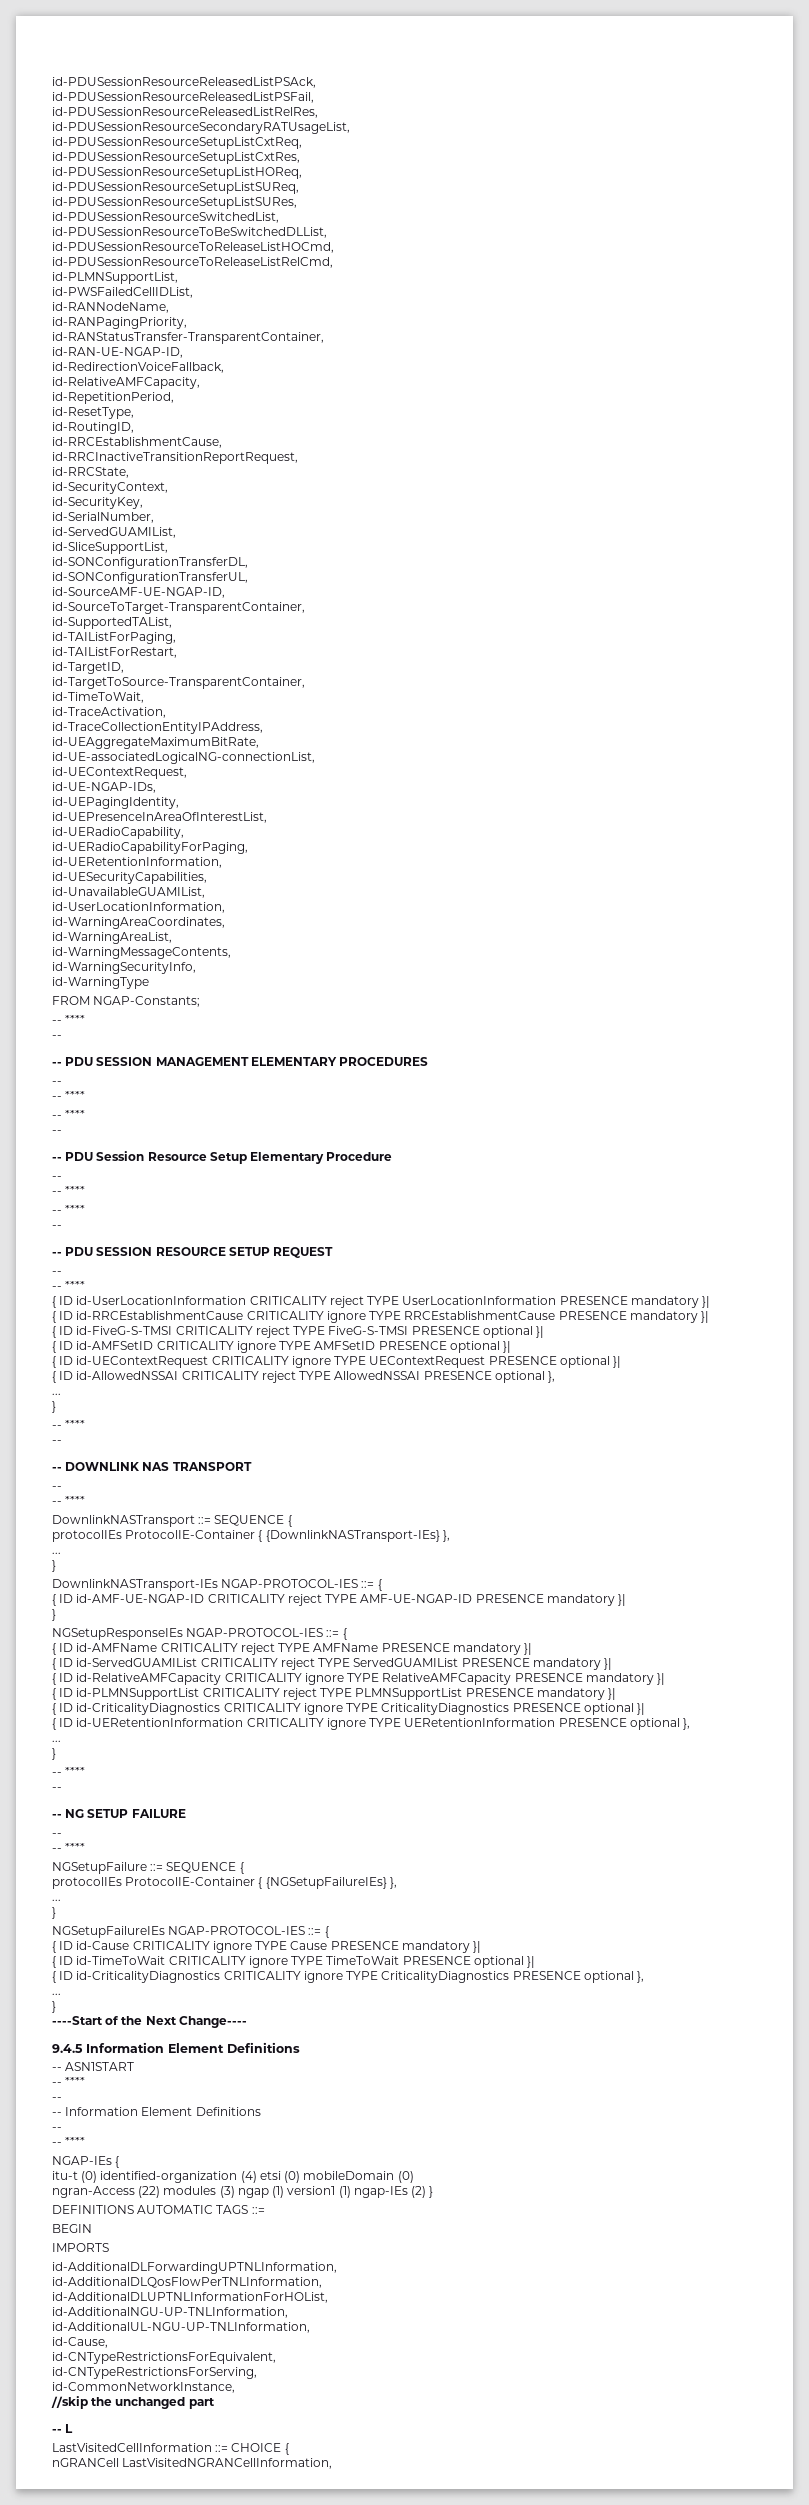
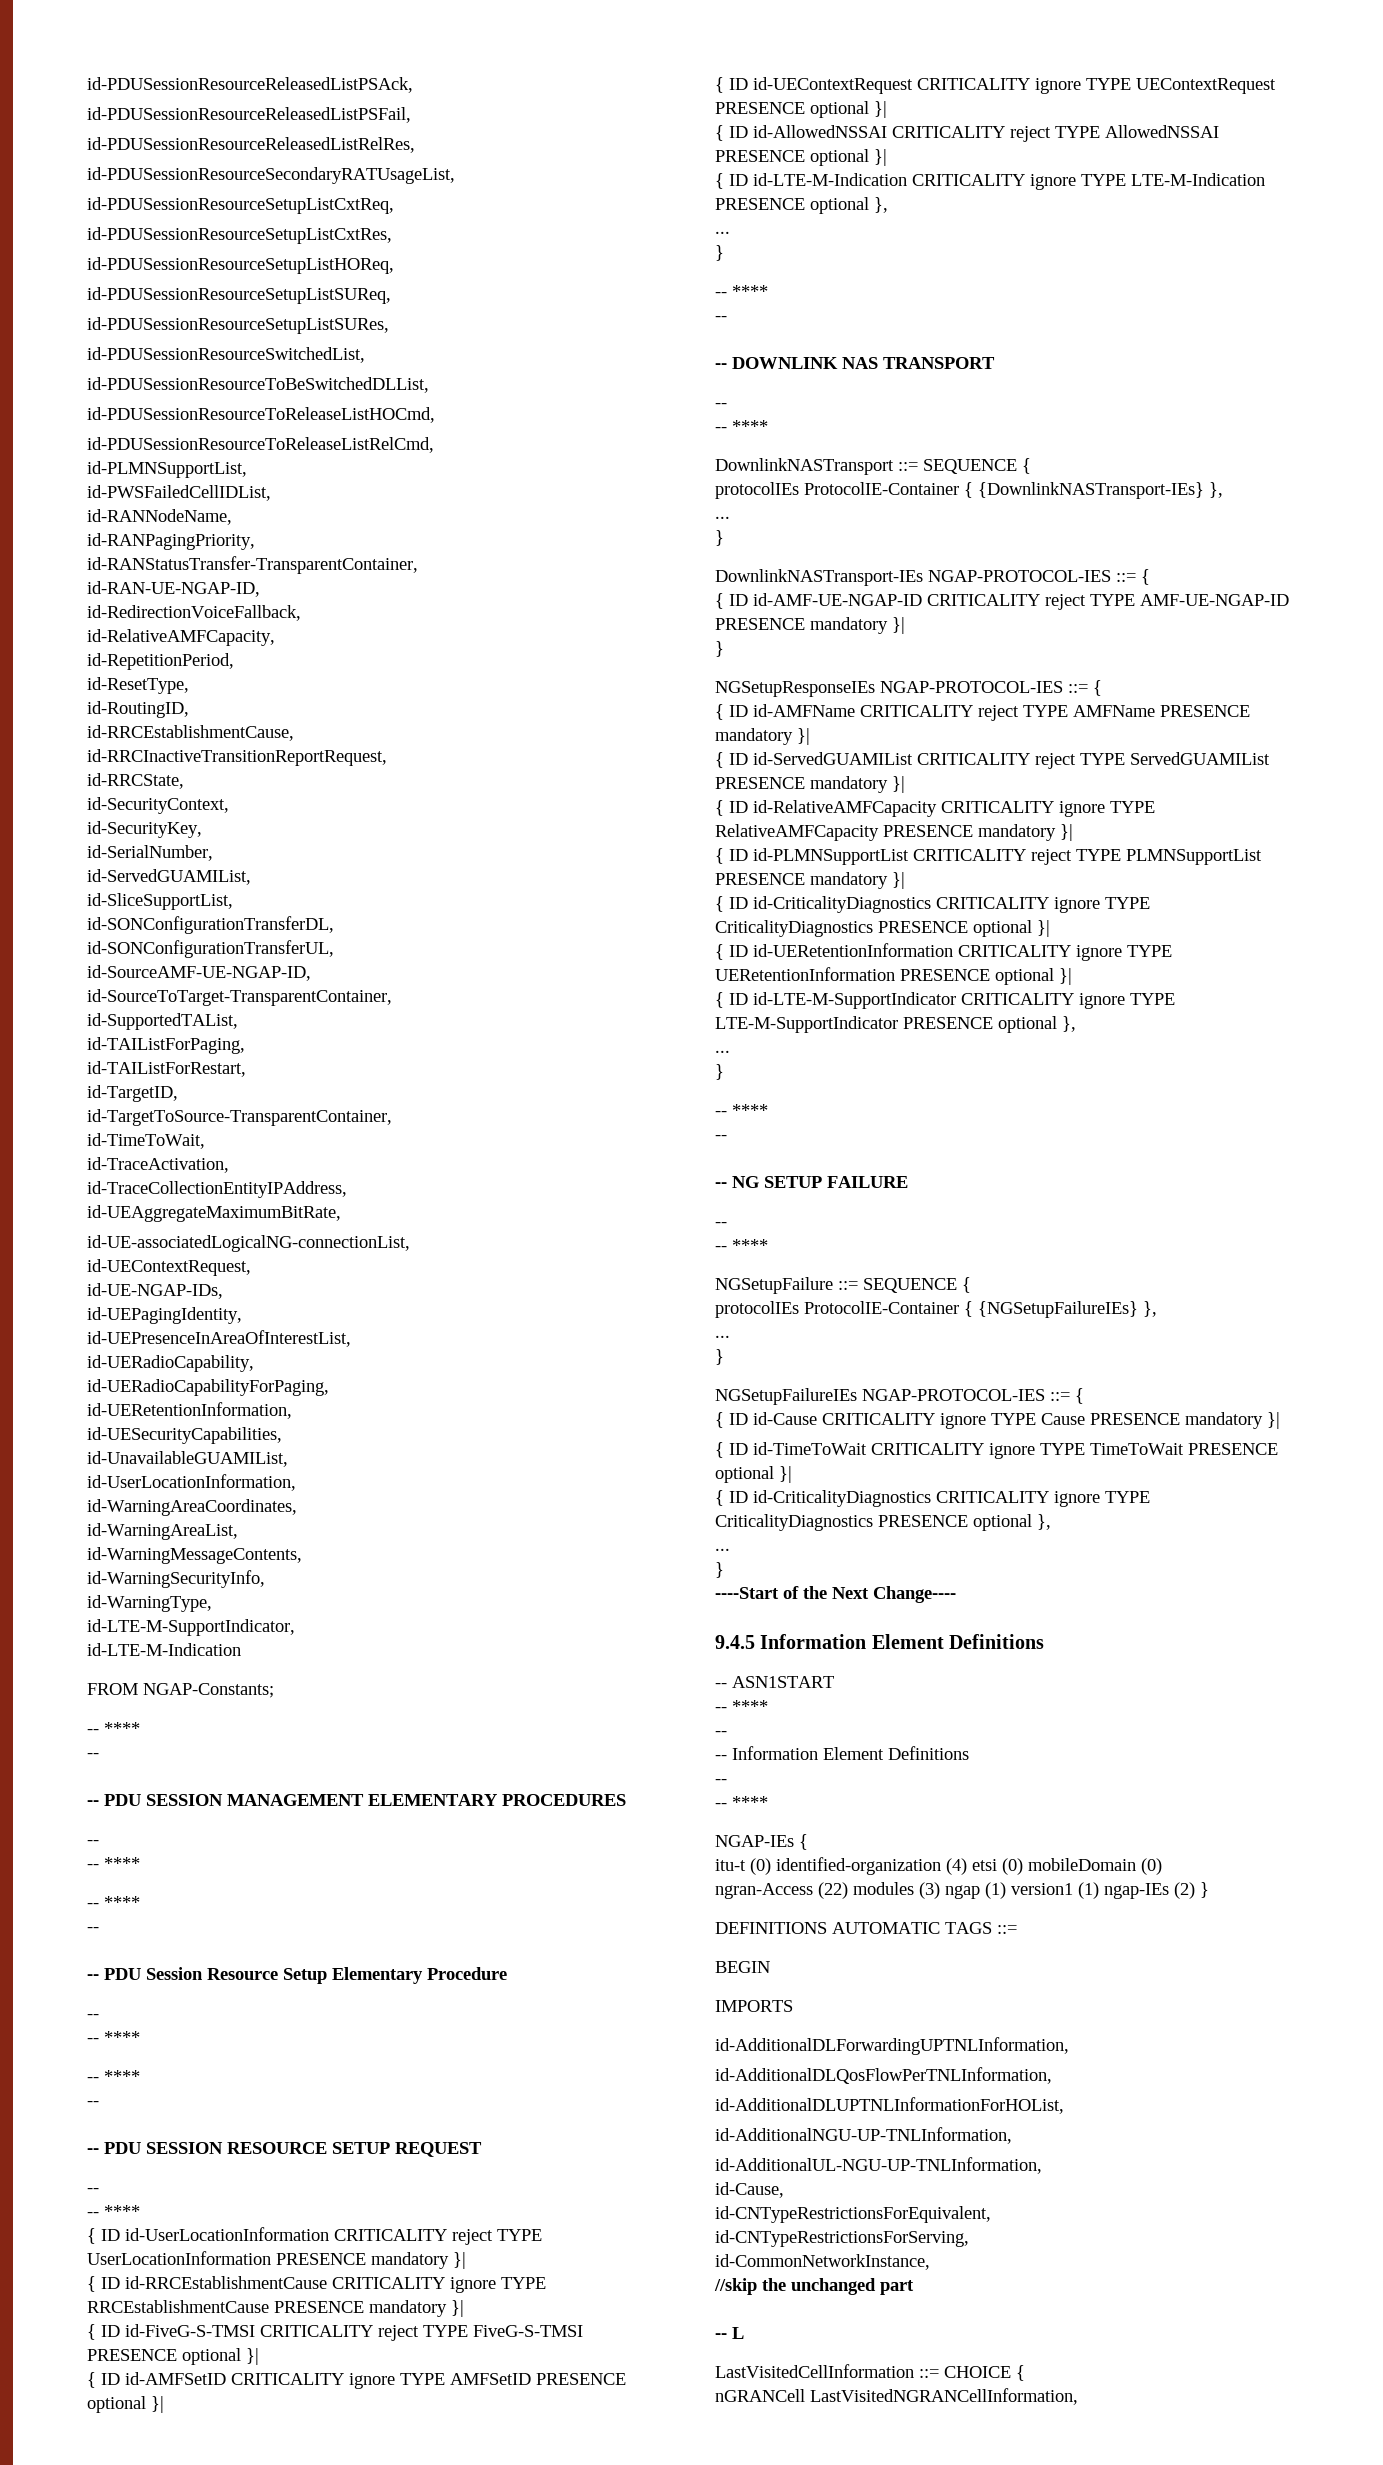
[52,977,149,989] id-WarningType -> [87,1595,212,1612] [87,1619,295,1636] [87,1643,241,1656] id-WarningType, // id-LTE-M-SupportIndicator, // id-LTE-M-Indication
(545, 1377) none -> [874,149,887,166] [715,173,1265,190] [715,197,869,214] }| // { ID id-LTE-M-Indication CRITICALITY ignore TYPE LTE-M-Indication PRESENCE optional
(680, 1724) none -> [1059,968,1072,985] [715,992,1175,1009] [715,1016,1057,1033] }| // { ID id-LTE-M-SupportIndicator CRITICALITY ignore TYPE LTE-M-SupportIndicator PRESENCE optional

